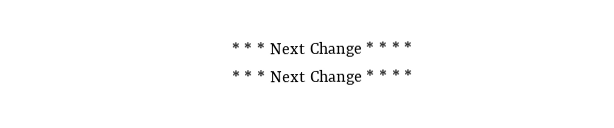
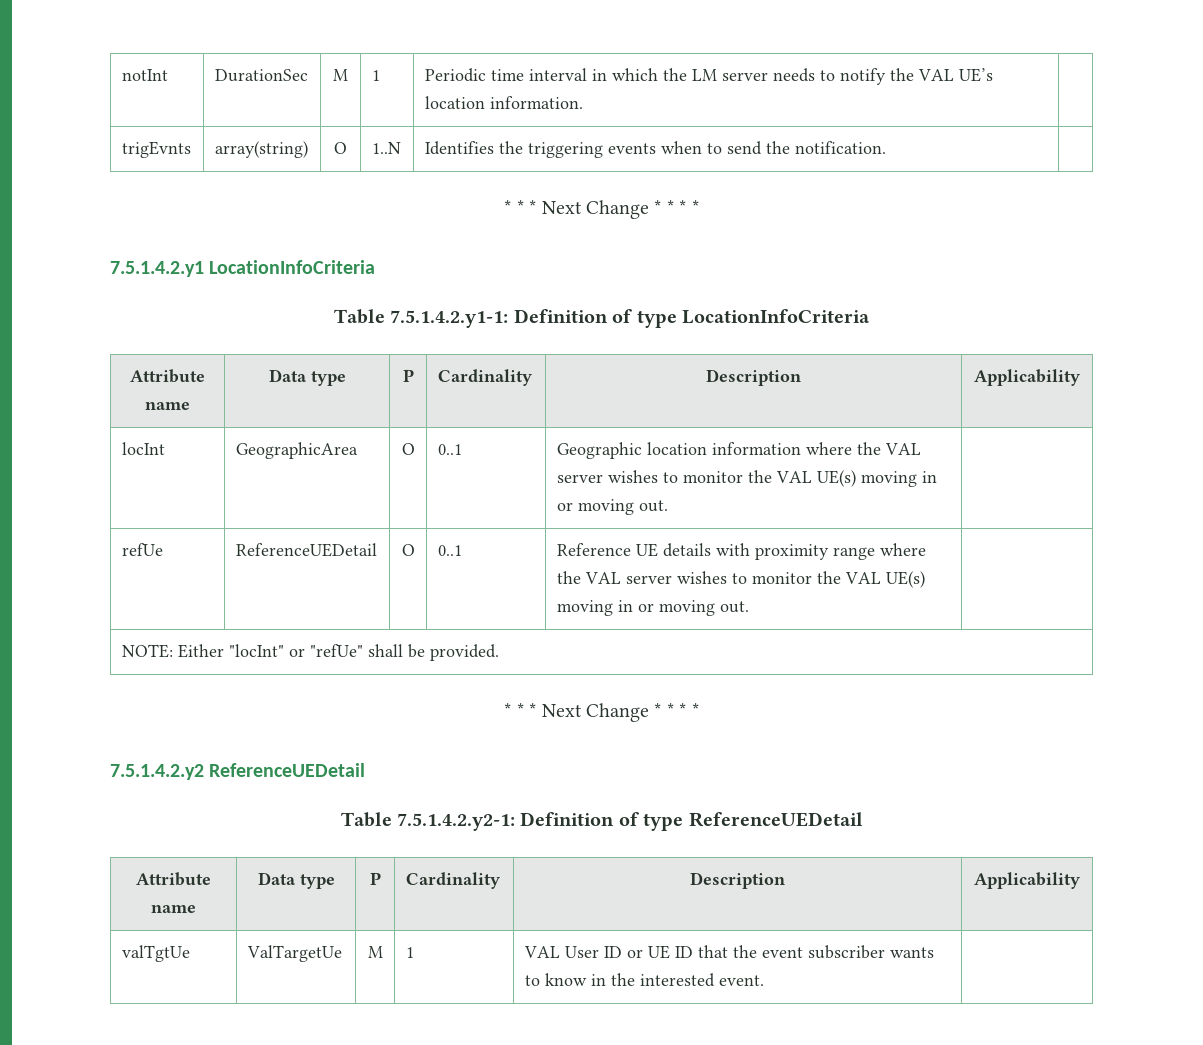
[230,41,413,57] [231,69,414,85] * * * Next Change * * * * // * * * Next Change * * * * -> [121,69,168,81] [214,69,308,82] [333,69,348,81] [371,70,380,81] [424,68,993,85] [424,96,583,109] [121,141,191,158] [214,141,308,158] [334,142,347,154] [371,142,401,154] [424,141,886,158] [504,200,699,219] [110,260,376,277] [334,309,870,328] [130,369,205,383] [145,402,190,410] [268,369,346,386] [402,369,414,382] [437,369,532,386] [706,369,801,386] [974,369,1080,386] [121,442,165,455] [235,442,358,459] [401,443,415,455] [437,444,462,455] [556,442,921,459] [556,470,937,487] [556,499,668,515] [121,543,163,556] [235,543,377,557] [401,544,415,556] [437,545,462,556] [556,543,926,560] [556,571,925,588] [556,600,749,616] [121,644,499,661] [504,703,699,722] [110,763,366,780] [340,812,863,831] [136,872,211,886] [151,905,196,913] [257,872,335,889] [369,872,381,885] [405,872,500,889] [690,872,785,889] [974,872,1080,889] [121,945,190,962] [246,945,342,962] [367,946,383,958] [405,947,414,958] [523,945,934,959] [524,973,764,987] notInt | DurationSec | M | 1 | Periodic time interval in which the LM server needs to notify the VAL UE’s location information. | // trigEvnts | array(string) | O | 1..N | Identifies the triggering events when to send the notification. | // * * * Next Change * * * * // 7.5.1.4.2.y1 LocationInfoCriteria // Table 7.5.1.4.2.y1-1: Definition of type LocationInfoCriteria // Attribute name | Data type | P | Cardinality | Description | Applicability // locInt | GeographicArea | O | 0..1 | Geographic location information where the VAL server wishes to monitor the VAL UE(s) moving in or moving out. | // refUe | ReferenceUEDetail | O | 0..1 | Reference UE details with proximity range where the VAL server wishes to monitor the VAL UE(s) moving in or moving out. | // NOTE: Either "locInt" or "refUe" shall be provided. // * * * Next Change * * * * // 7.5.1.4.2.y2 ReferenceUEDetail // Table 7.5.1.4.2.y2-1: Definition of type ReferenceUEDetail // Attribute name | Data type | P | Cardinality | Description | Applicability // valTgtUe | ValTargetUe | M | 1 | VAL User ID or UE ID that the event subscriber wants to know in the interested event. |

